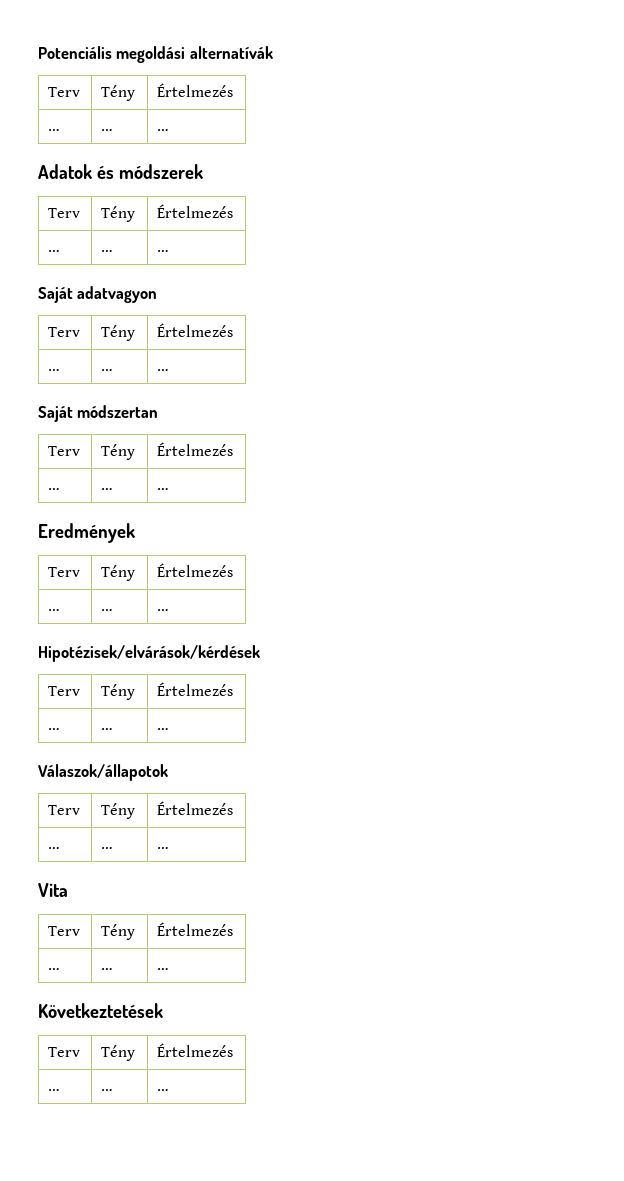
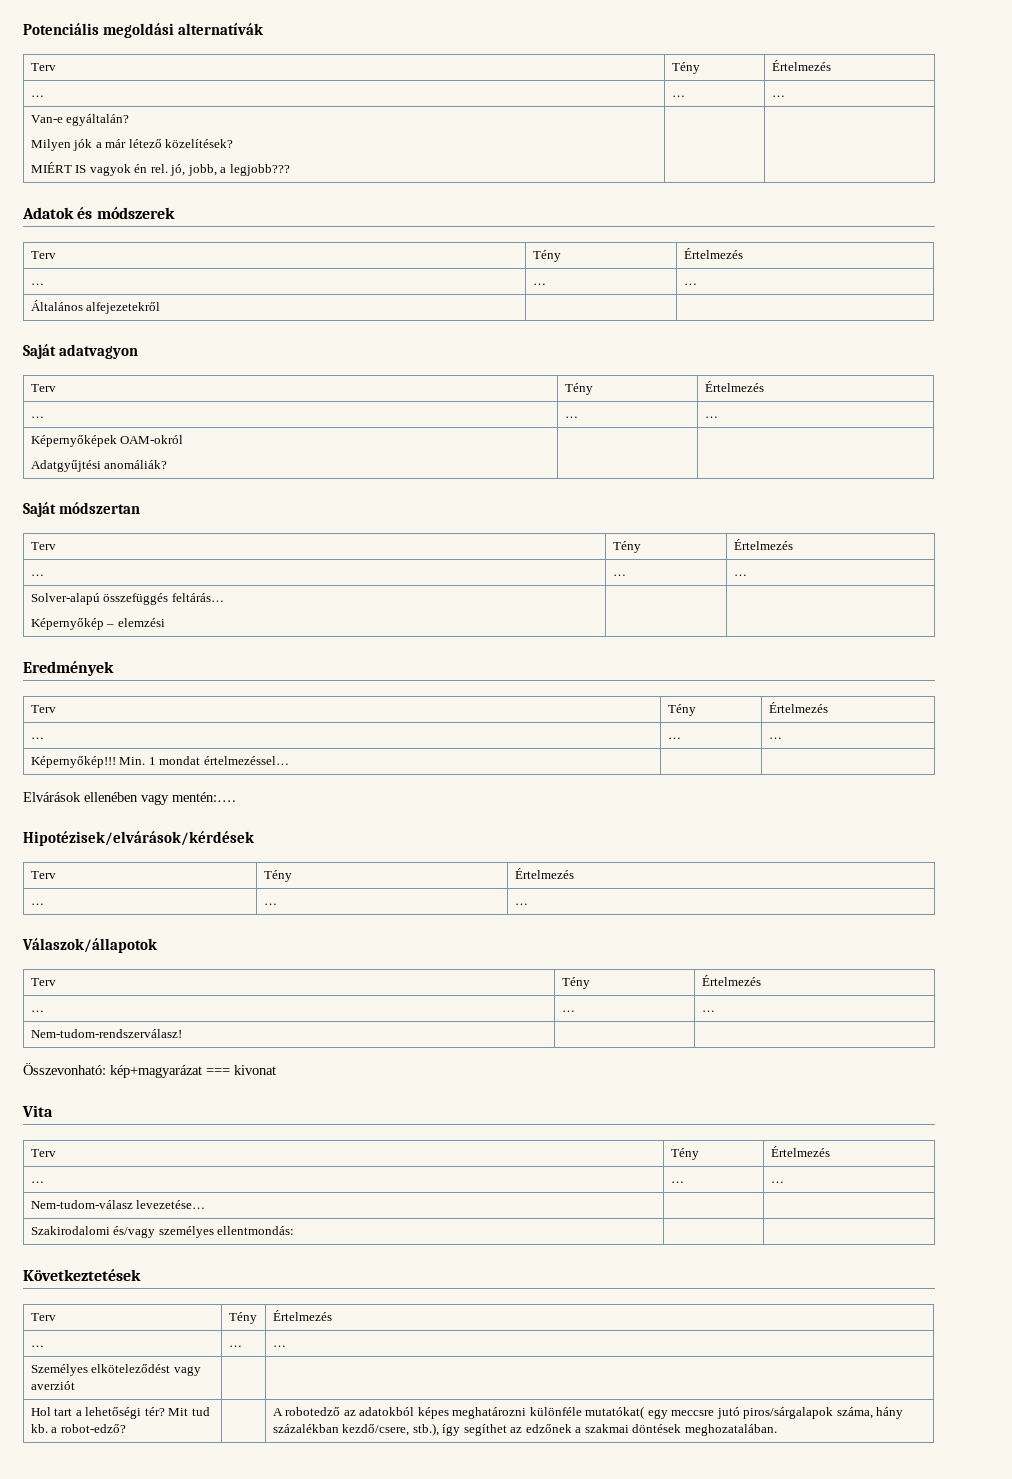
(170, 130) none -> [30,114,130,126] [30,139,234,151] [30,162,290,176] // Van-e egyáltalán? // Milyen jók a már létező közelítések? // MIÉRT IS vagyok én rel. jó, jobb, a legjobb??? | |
(170, 251) none -> [30,300,161,314] // Általános alfejezetekről | |
(170, 370) none -> [30,435,184,447] [30,460,168,472] // Képernyőképek OAM-okról // Adatgyűjtési anomáliák? | |
(170, 489) none -> [30,593,224,605] [30,618,165,630] // Solver-alapú összefüggés feltárás… // Képernyőkép – elemzési | |
(170, 610) none -> [30,756,289,768] [23,792,236,805] // Képernyőkép!!! Min. 1 mondat értelmezéssel… | | // Elvárások ellenében vagy mentén:….
(170, 848) none -> [30,1029,182,1038] [23,1063,276,1078] // Nem-tudom-rendszerválasz! | | // Összevonható: kép+magyarázat === kivonat
(170, 969) none -> [30,1200,206,1209] [30,1226,295,1238] // Nem-tudom-válasz levezetése… | | // Szakirodalomi és/vagy személyes ellentmondás: | |
(170, 1090) none -> [30,1364,201,1376] [30,1381,75,1390] [30,1407,210,1419] [30,1424,126,1433] [272,1406,904,1419] [272,1423,777,1436] // Személyes elköteleződést vagy averziót | | // Hol tart a lehetőségi tér? Mit tud kb. a robot-edző? | | A robotedző az adatokból képes meghatározni különféle mutatókat( egy meccsre jutó piros/sárgalapok száma, hány százalékban kezdő/csere, stb.), így segíthet az edzőnek a szakmai döntések meghozatalában.

